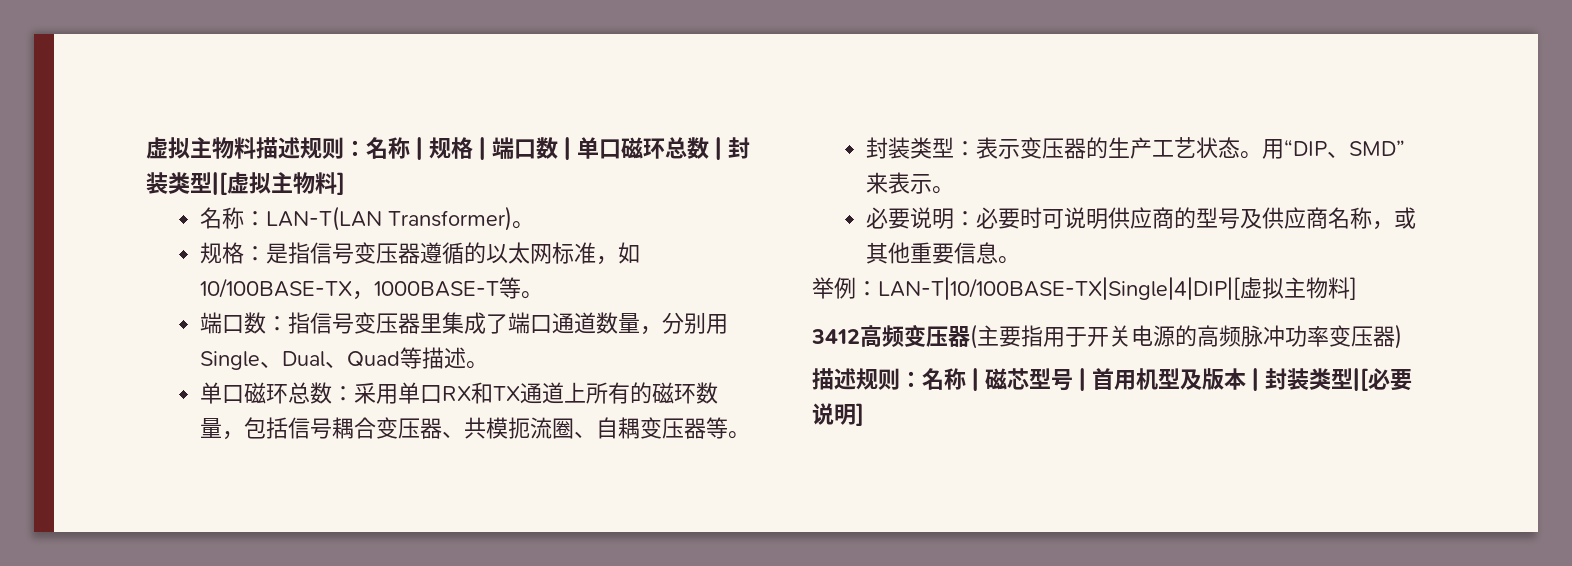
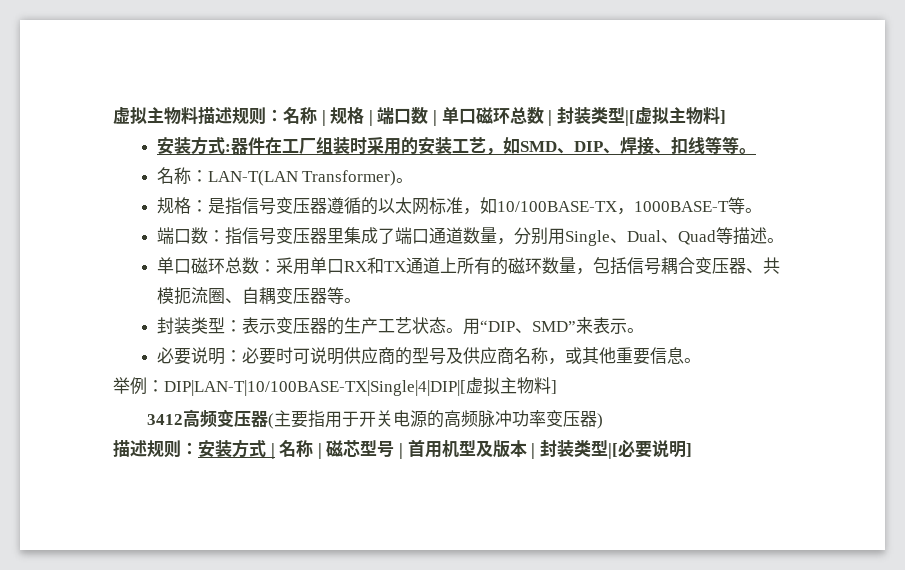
(345, 183) none -> [156,136,756,155] // 安装方式:器件在工厂组装时采用的安装工艺，如SMD、DIP、焊接、扣线等等。
[878,277,1240,300] LAN-T|10/100BASE-TX|Single|4|DIP|[ -> [164,380,466,396] DIP|LAN-T|10/100BASE-TX|Single|4|DIP|[
(922, 379) none -> [198,439,275,459] 安装方式 |

